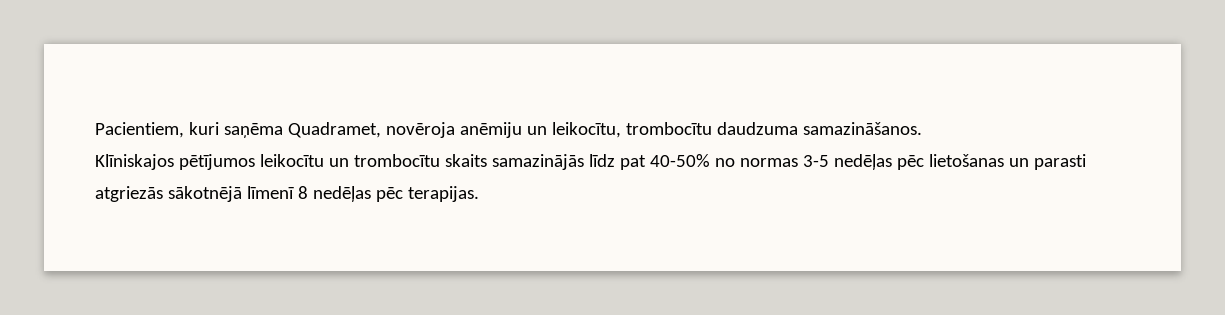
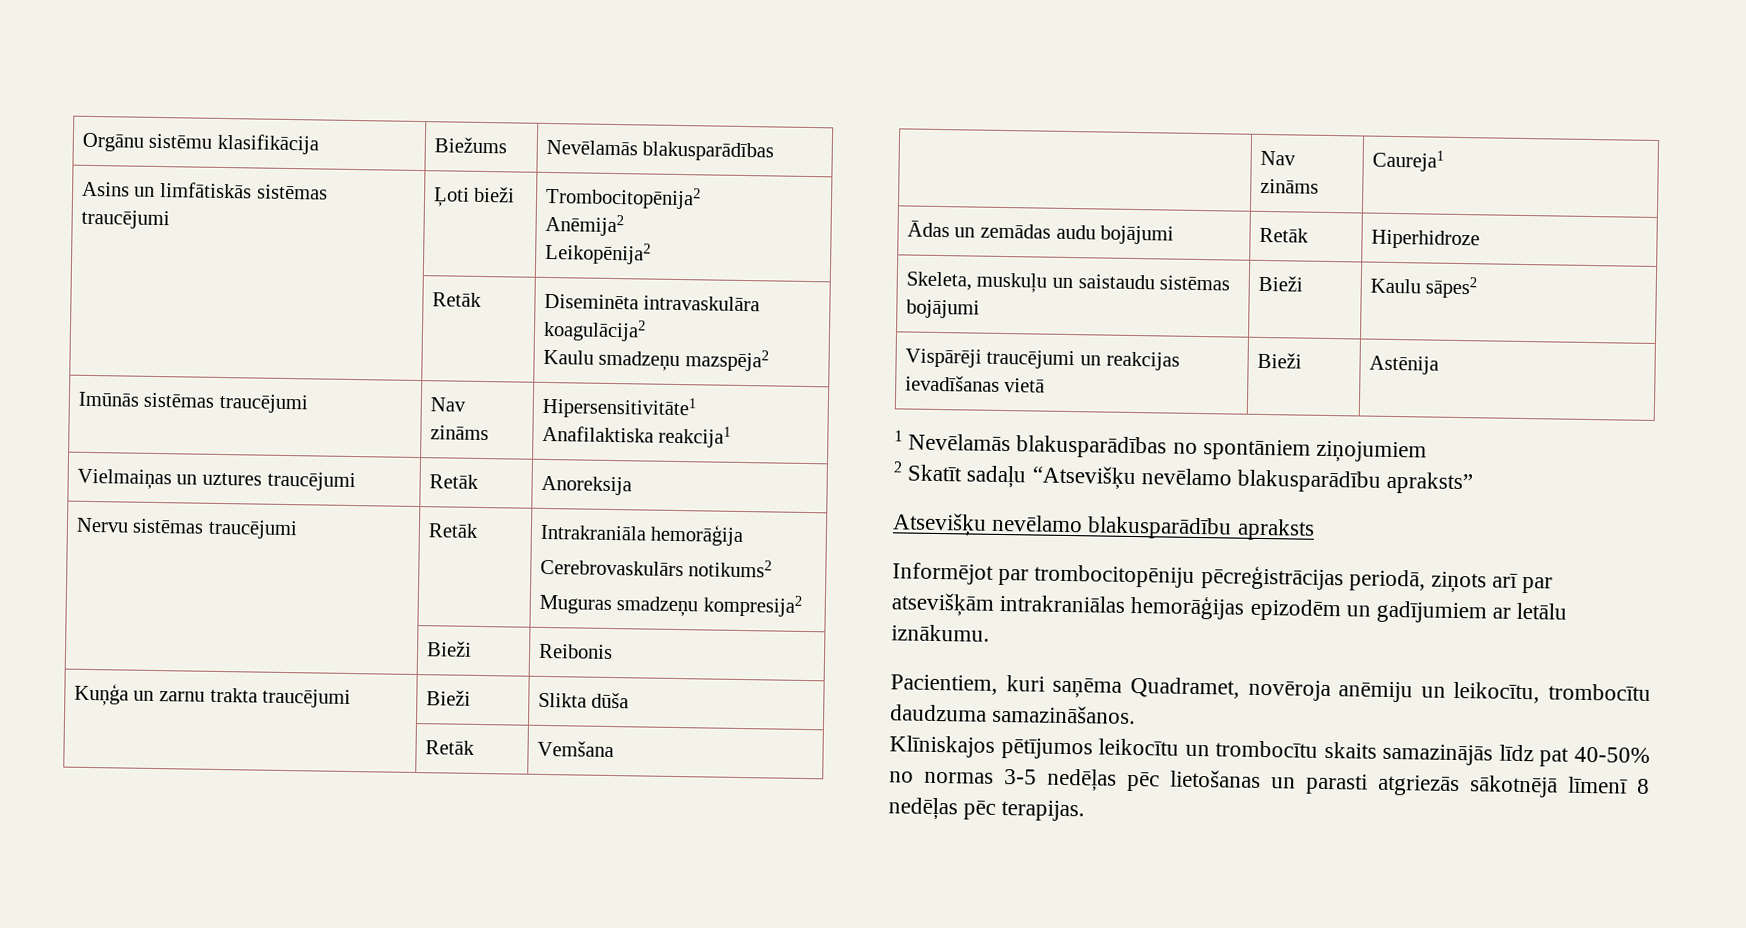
(95, 130) none -> [81,132,320,155] [433,137,507,154] [545,139,775,162] [81,181,328,200] [80,209,170,230] [432,186,516,207] [544,185,701,210] [544,213,624,237] [544,241,651,265] [431,292,482,307] [543,293,761,312] [542,318,646,342] [542,349,770,372] [77,391,309,414] [429,397,466,412] [429,425,489,441] [541,395,696,420] [541,425,732,448] [76,468,356,492] [428,474,479,489] [540,475,632,496] [75,517,299,540] [427,523,479,538] [539,524,745,547] [539,559,773,578] [538,594,803,617] [425,641,472,657] [537,643,613,660] [73,683,352,709] [425,690,471,706] [537,692,630,709] [424,740,475,755] [536,740,614,758] [1259,150,1296,166] [1259,178,1319,194] [1371,149,1444,172] [906,220,1175,245] [1258,227,1309,243] [1370,229,1480,250] [905,271,1231,293] [905,299,980,319] [1257,275,1303,292] [1369,276,1478,299] [904,348,1180,371] [904,375,1046,393] [1256,352,1302,369] [1368,355,1439,375] [894,430,1428,464] [893,461,1474,495] [892,512,1315,541] [892,562,1554,594] [891,592,1568,624] [891,624,990,642] Orgānu sistēmu klasifikācija | Biežums | Nevēlamās blakusparādības // Asins un limfātiskās sistēmas traucējumi | Ļoti bieži | Trombocitopēnija2 // Anēmija2 // Leikopēnija2 // | Retāk | Diseminēta intravaskulāra koagulācija2 // Kaulu smadzeņu mazspēja2 // Imūnās sistēmas traucējumi | Nav zināms | Hipersensitivitāte1 // Anafilaktiska reakcija1 // Vielmaiņas un uztures traucējumi | Retāk | Anoreksija // Nervu sistēmas traucējumi | Retāk | Intrakraniāla hemorāģija // Cerebrovaskulārs notikums2 // Muguras smadzeņu kompresija2 // | Bieži | Reibonis // Kuņģa un zarnu trakta traucējumi | Bieži | Slikta dūša // | Retāk | Vemšana // | Nav zināms | Caureja1 // Ādas un zemādas audu bojājumi | Retāk | Hiperhidroze // Skeleta, muskuļu un saistaudu sistēmas bojājumi | Bieži | Kaulu sāpes2 // Vispārēji traucējumi un reakcijas ievadīšanas vietā | Bieži | Astēnija // 1 Nevēlamās blakusparādības no spontāniem ziņojumiem // 2 Skatīt sadaļu “Atsevišķu nevēlamo blakusparādību apraksts” // Atsevišķu nevēlamo blakusparādību apraksts // Informējot par trombocitopēniju pēcreģistrācijas periodā, ziņots arī par atsevišķām intrakraniālas hemorāģijas epizodēm un gadījumiem ar letālu iznākumu. //

